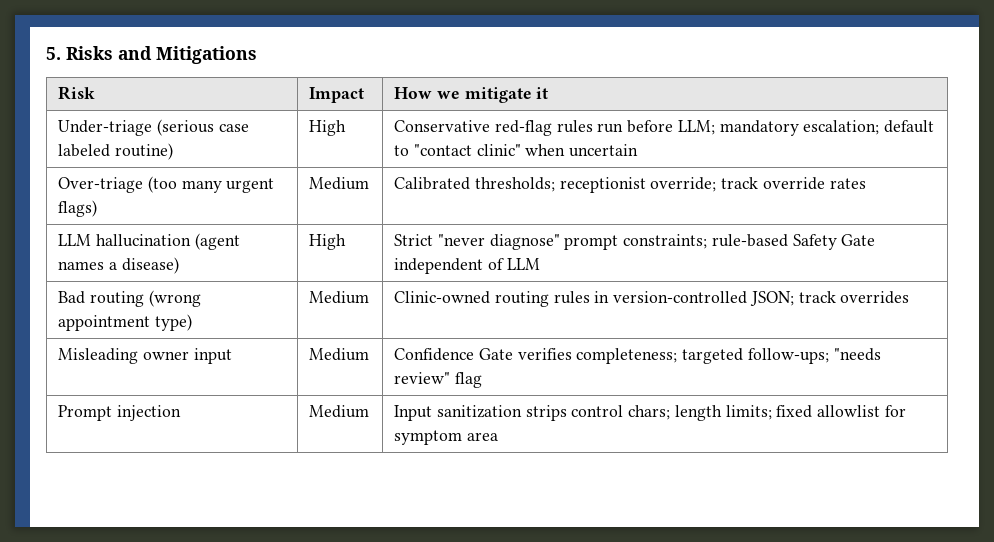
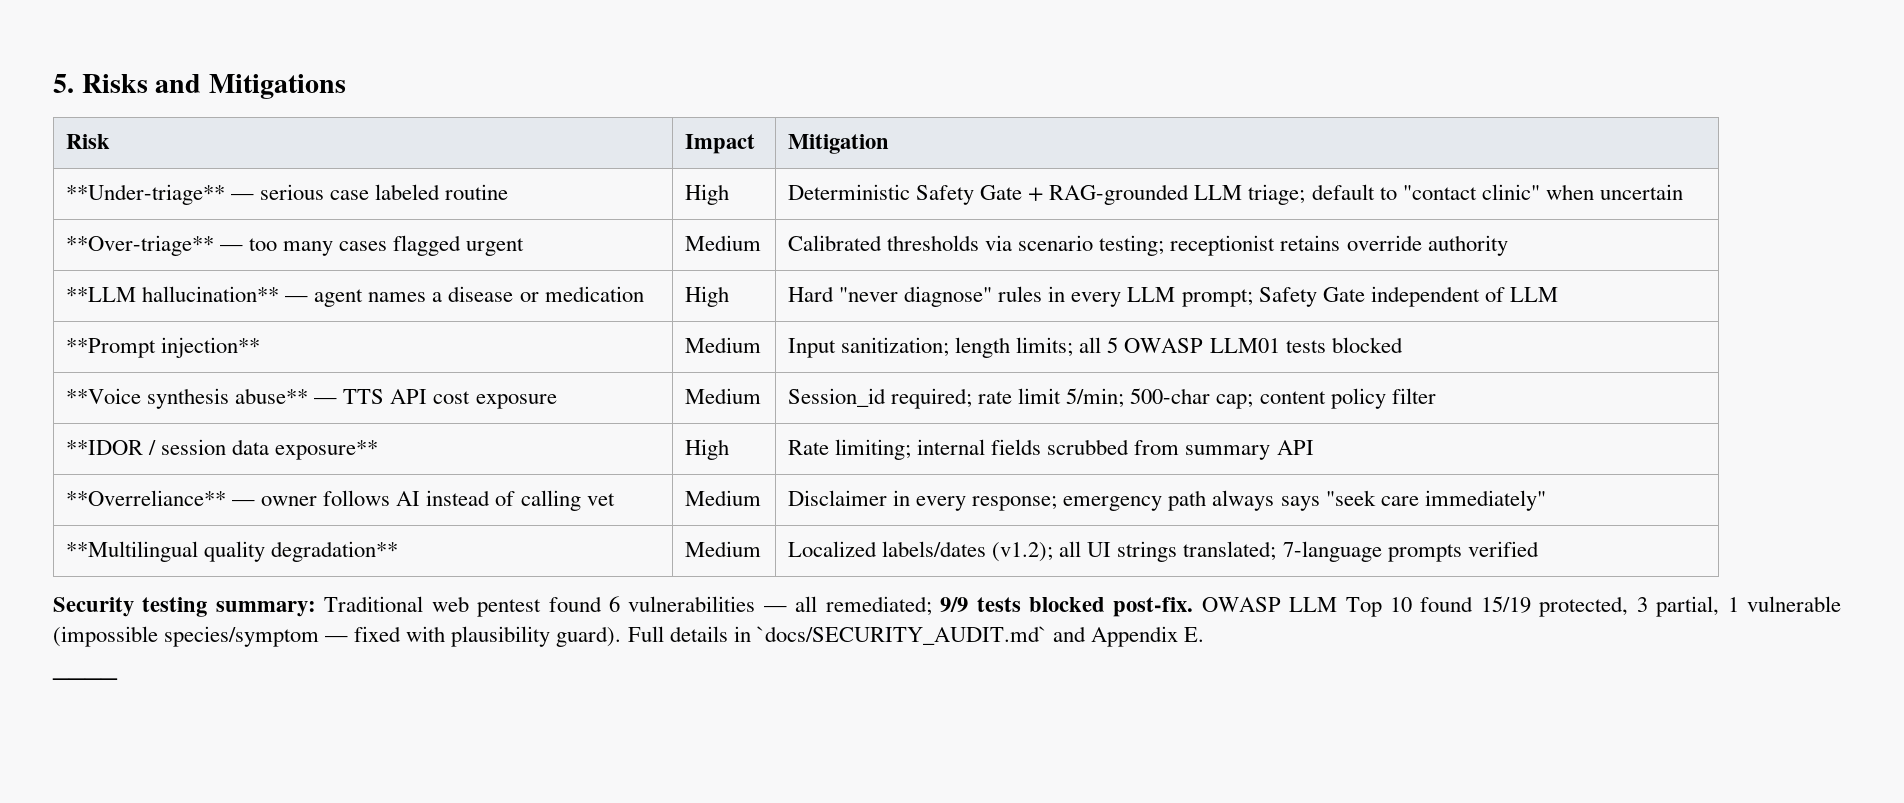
[394,87,549,103] [58,119,214,136] How we mitigate it // Under-triage (serious -> [788,134,890,154] [66,184,325,205] Mitigation // **Under-triage** — serious
[114,143,173,160] [309,120,347,136] [394,120,880,136] routine) | High | Conservative red-flag rules run before LLM; mandatory escalation; -> [445,184,509,200] [685,184,730,205] [788,184,1306,205] routine | High | Deterministic Safety Gate + RAG-grounded LLM triage;
[58,176,222,193] Over-triage (too many -> [66,235,462,256] **Over-triage** — too many cases flagged
[58,200,98,217] flags) -> (525, 247) none
[474,177,866,193] [58,233,240,250] [58,257,179,274] [309,234,347,250] [394,234,434,246] thresholds; receptionist override; track override rates // LLM hallucination (agent names a disease) | High | Strict -> [887,235,1508,256] [66,286,644,307] [685,286,730,307] [788,286,835,302] thresholds via scenario testing; receptionist retains override authority // **LLM hallucination** — agent names a disease or medication | High | Hard
[564,234,788,250] prompt constraints; rule-based -> [998,286,1253,307] rules in every LLM prompt;
[58,290,201,307] [58,314,192,331] [309,291,370,304] [394,291,910,307] [58,348,232,364] [309,348,370,361] [394,348,881,364] [394,372,482,388] [58,405,181,421] [309,405,370,418] [394,405,906,421] [394,430,498,445] Bad routing (wrong appointment type) | Medium | Clinic-owned routing rules in version-controlled JSON; track overrides // Misleading owner input | Medium | Confidence Gate verifies completeness; targeted follow-ups; "needs review" flag // Prompt injection | Medium | Input sanitization strips control chars; length limits; fixed allowlist for symptom area -> [66,337,261,358] [685,337,762,353] [788,337,1403,358] [66,388,557,409] [685,388,762,404] [788,388,1436,409] [66,439,379,460] [685,439,730,460] [788,439,1314,460] [66,490,615,511] [685,490,762,506] [788,490,1546,511] [66,541,399,562] [685,541,762,557] [788,541,1539,562] [53,596,1841,617] [53,626,1204,647] [52,678,118,686] **Prompt injection** | Medium | Input sanitization; length limits; all 5 OWASP LLM01 tests blocked // **Voice synthesis abuse** — TTS API cost exposure | Medium | Session_id required; rate limit 5/min; 500-char cap; content policy filter // **IDOR / session data exposure** | High | Rate limiting; internal fields scrubbed from summary API // **Overreliance** — owner follows AI instead of calling vet | Medium | Disclaimer in every response; emergency path always says "seek care immediately" // **Multilingual quality degradation** | Medium | Localized labels/dates (v1.2); all UI strings translated; 7-language prompts verified // Security testing summary: Traditional web pentest found 6 vulnerabilities — all remediated; 9/9 tests blocked post-fix. OWASP LLM Top 10 found 15/19 protected, 3 partial, 1 vulnerable (impossible species/symptom — fixed with plausibility guard). Full details in `docs/SECURITY_AUDIT.md` and Appendix E. // ────

